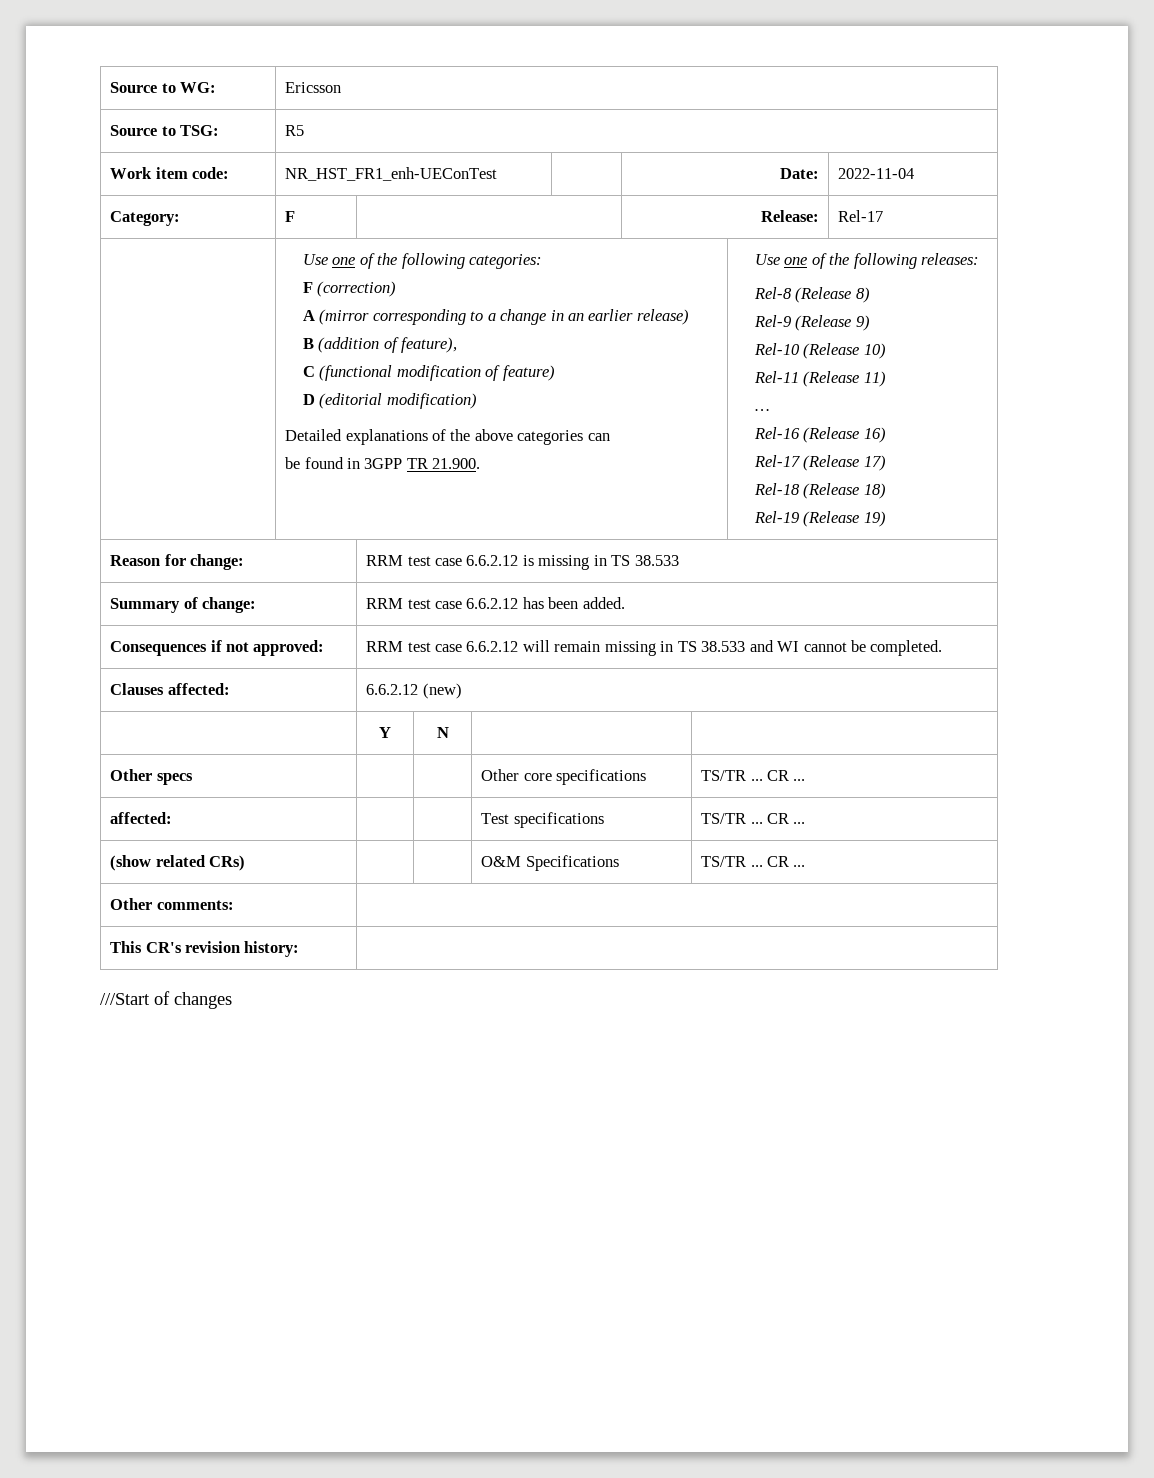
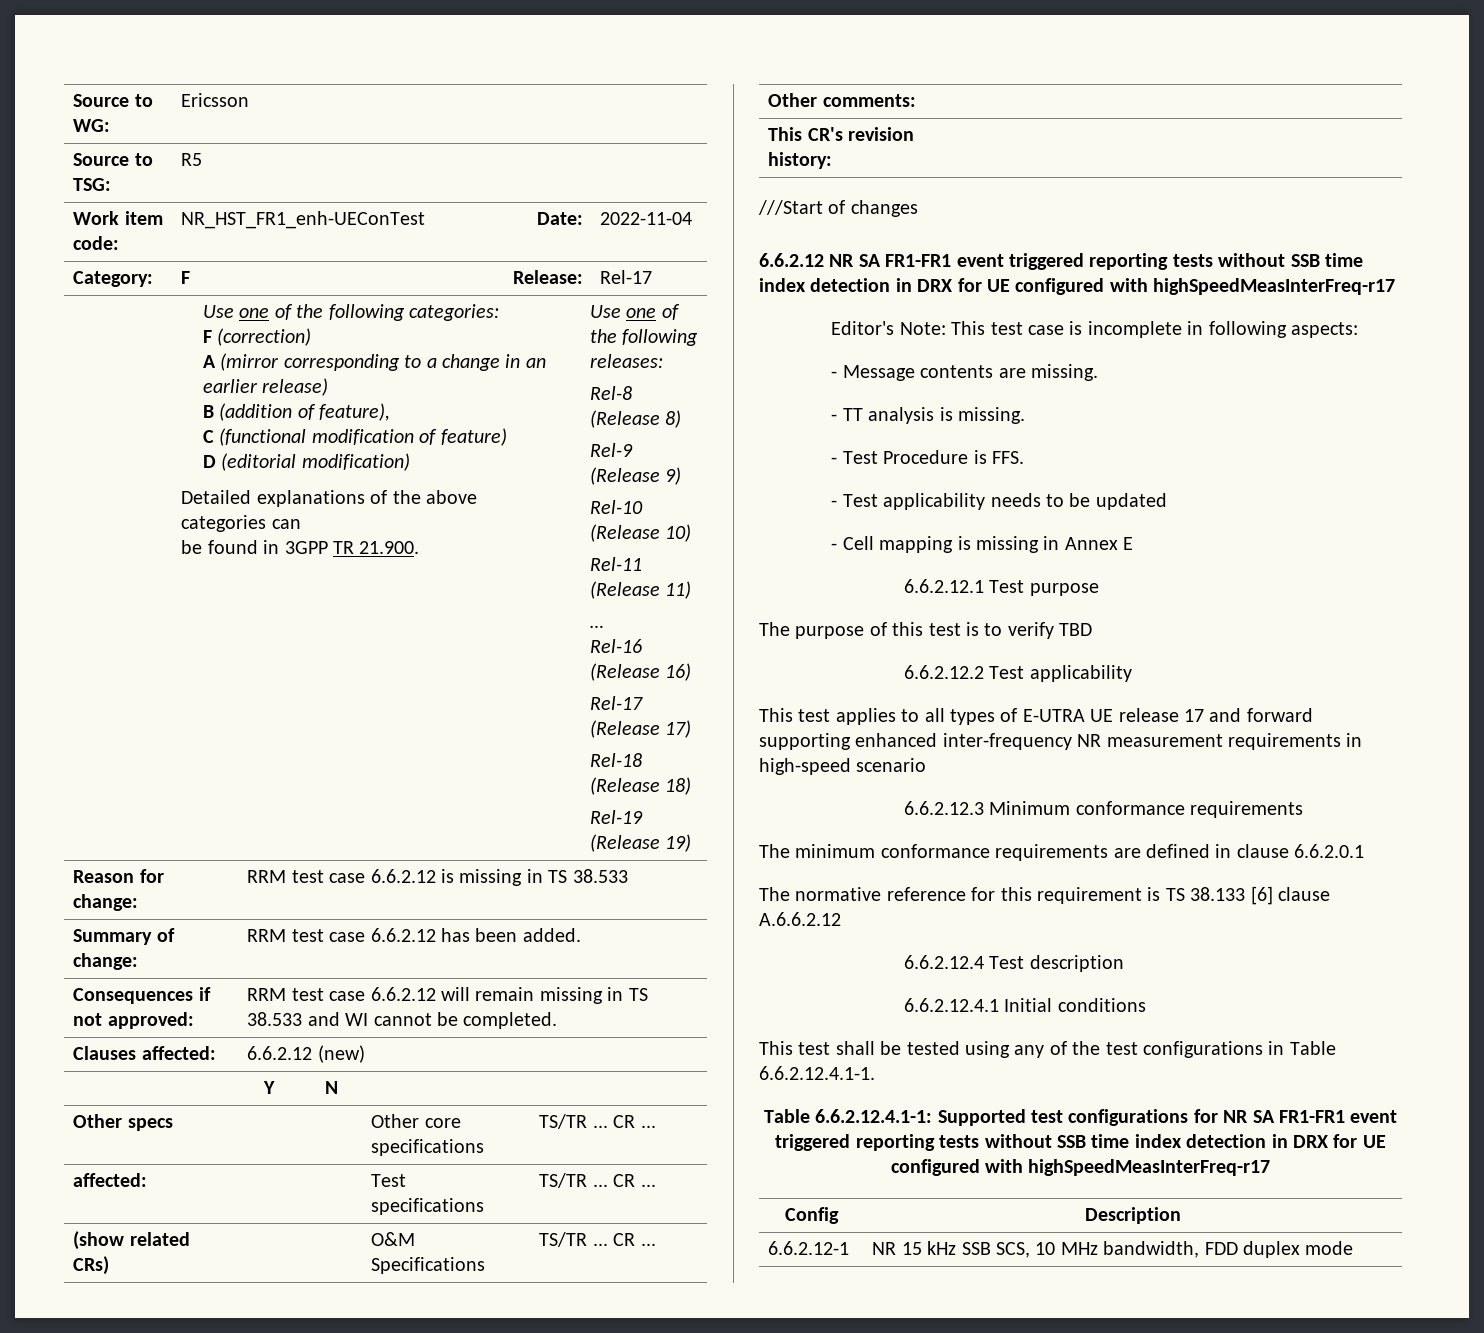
(232, 1000) none -> [759,253,1363,270] [759,278,1396,295] [831,321,1358,338] [831,364,1098,381] [831,407,1025,424] [831,450,1024,464] [831,493,1167,510] [831,536,1134,553] [903,579,1099,596] [759,622,1093,639] [903,665,1132,682] [759,708,1313,725] [759,733,1363,750] [759,758,927,775] [903,801,1303,818] [759,844,1365,861] [759,886,1330,905] [759,912,841,926] [903,955,1124,972] [903,998,1146,1012] [759,1041,1336,1058] [759,1066,875,1080] [763,1109,1398,1126] [775,1134,1386,1151] [890,1159,1271,1176] [785,1207,839,1224] [1084,1207,1181,1224] [768,1241,850,1255] [872,1241,1354,1258] // 6.6.2.12 NR SA FR1-FR1 event triggered reporting tests without SSB time index detection in DRX for UE configured with highSpeedMeasInterFreq-r17 // Editor's Note: This test case is incomplete in following aspects: // - Message contents are missing. // - TT analysis is missing. // - Test Procedure is FFS. // - Test applicability needs to be updated // - Cell mapping is missing in Annex E // 6.6.2.12.1 Test purpose // The purpose of this test is to verify TBD // 6.6.2.12.2 Test applicability // This test applies to all types of E-UTRA UE release 17 and forward supporting enhanced inter-frequency NR measurement requirements in high-speed scenario // 6.6.2.12.3 Minimum conformance requirements // The minimum conformance requirements are defined in clause 6.6.2.0.1 // The normative reference for this requirement is TS 38.133 [6] clause A.6.6.2.12 // 6.6.2.12.4 Test description // 6.6.2.12.4.1 Initial conditions // This test shall be tested using any of the test configurations in Table 6.6.2.12.4.1-1. // Table 6.6.2.12.4.1-1: Supported test configurations for NR SA FR1-FR1 event triggered reporting tests without SSB time index detection in DRX for UE configured with highSpeedMeasInterFreq-r17 // Config | Description // 6.6.2.12-1 | NR 15 kHz SSB SCS, 10 MHz bandwidth, FDD duplex mode

